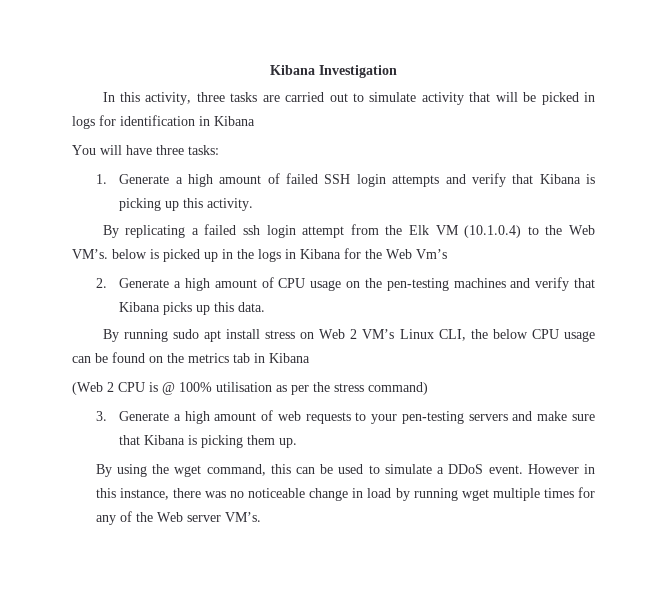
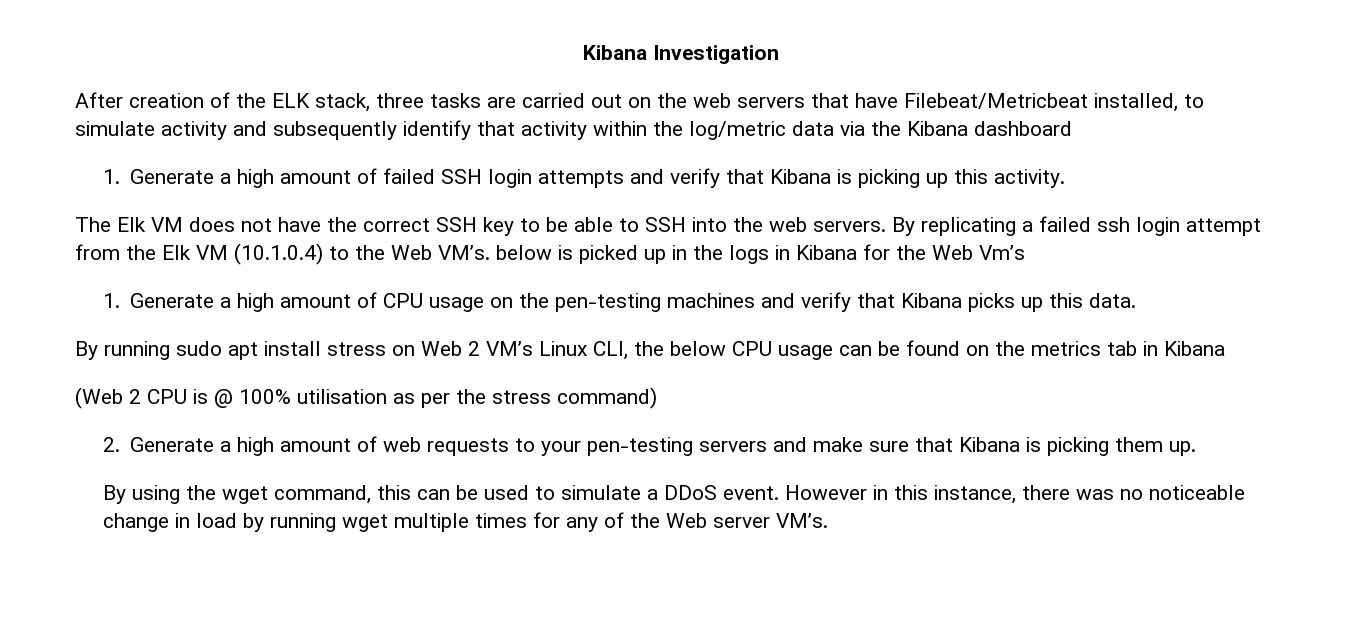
[102,92,192,105] In this activity, -> [75,92,370,112] After creation of the ELK stack,
[353,92,596,105] [72,115,255,129] [72,145,219,155] to simulate activity that will be picked in logs for identification in Kibana // You will have three tasks: -> [628,93,1204,112] [75,120,1072,140] on the web servers that have Filebeat/Metricbeat installed, to simulate activity and subsequently identify that activity within the log/metric data via the Kibana dashboard
(254, 204) none -> [75,217,886,236] The Elk VM does not have the correct SSH key to be able to SSH into the web servers.
[95,278,107,288] 2. -> [102,293,120,308] 1.
[95,411,107,421] 3. -> [102,437,120,452] 2.

